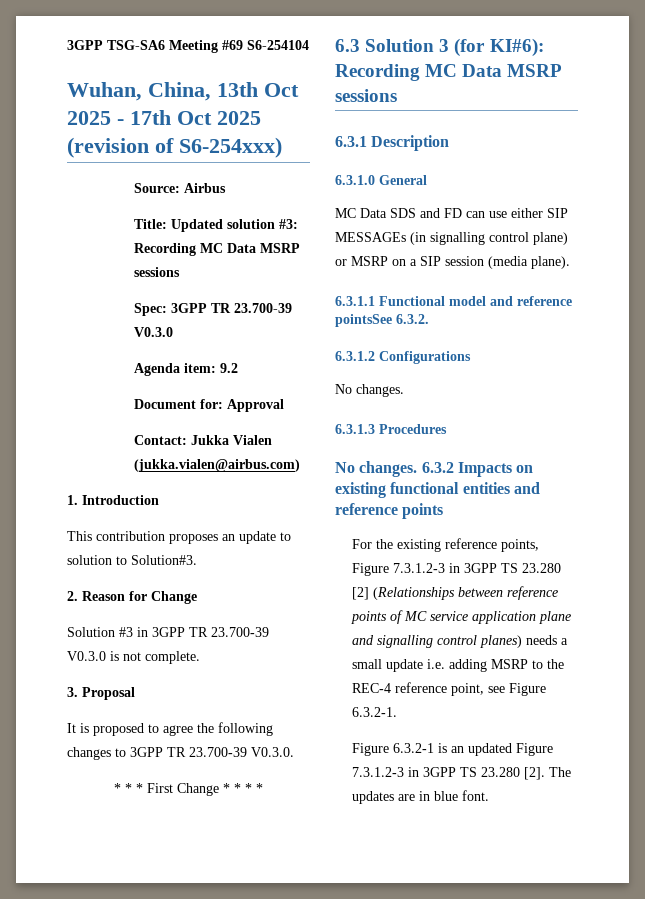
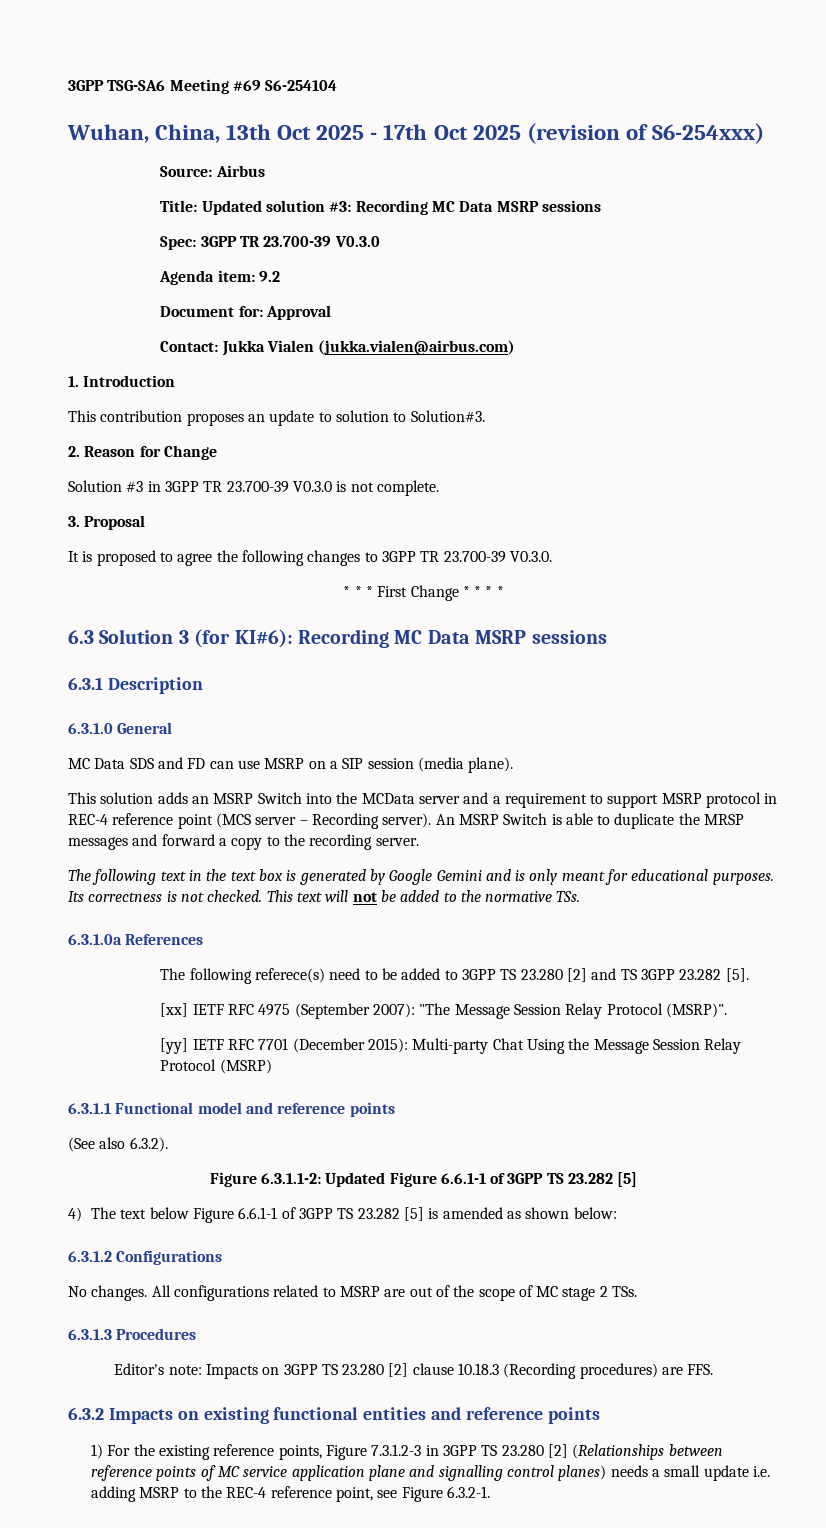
[511,208,568,218] [335,232,568,245] [335,259,347,266] either SIP MESSAGEs (in signalling control plane) or -> (260, 764) none
(570, 262) none -> [68,792,778,808] [68,813,745,829] [68,834,419,850] [68,869,774,885] [68,890,581,902] [68,934,204,945] [160,968,749,984] [160,1003,727,1019] [160,1038,742,1054] [160,1059,272,1074] // This solution adds an MSRP Switch into the MCData server and a requirement to support MSRP protocol in REC-4 reference point (MCS server – Recording server). An MSRP Switch is able to duplicate the MRSP messages and forward a copy to the recording server. // The following text in the text box is generated by Google Gemini and is only meant for educational purposes. Its correctness is not checked. This text will not be added to the normative TSs. // 6.3.1.0a References // The following referece(s) need to be added to 3GPP TS 23.280 [2] and TS 3GPP 23.282 [5]. // [xx] IETF RFC 4975 (September 2007): "The Message Session Relay Protocol (MSRP)". // [yy] IETF RFC 7701 (December 2015): Multi-party Chat Using the Message Session Relay Protocol (MSRP)
[335,314,429,327] [335,351,471,364] [335,384,404,397] [335,424,447,434] [335,461,418,477] pointsSee 6.3.2. // 6.3.1.2 Configurations // No changes. // 6.3.1.3 Procedures // No changes. -> [349,1102,395,1117] [68,1137,168,1152] [209,1172,638,1187] [68,1207,617,1223] [68,1250,223,1265] [68,1285,638,1301] [68,1328,197,1340] [114,1363,714,1379] points // (See also 6.3.2). // Figure 6.3.1.1-2: Updated Figure 6.6.1-1 of 3GPP TS 23.282 [5] // 4) The text below Figure 6.6.1-1 of 3GPP TS 23.282 [5] is amended as shown below: // 6.3.1.2 Configurations // No changes. All configurations related to MSRP are out of the scope of MC stage 2 TSs. // 6.3.1.3 Procedures // Editor's note: Impacts on 3GPP TS 23.280 [2] clause 10.18.3 (Recording procedures) are FFS. //
(444, 511) none -> [91,1444,104,1459] 1)
[351,743,553,756] [351,767,571,780] [351,790,489,804] // Figure 6.3.2-1 is an updated Figure 7.3.1.2-3 in 3GPP TS 23.280 [2]. The updates are in blue font. -> (490, 1492) none

